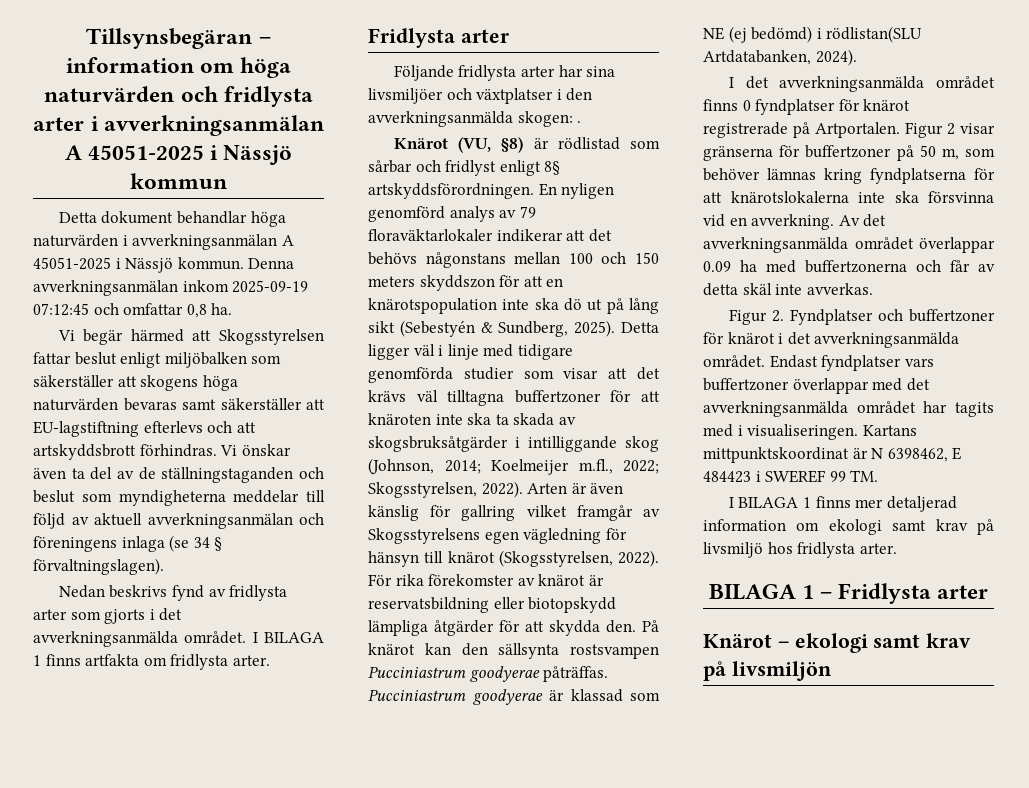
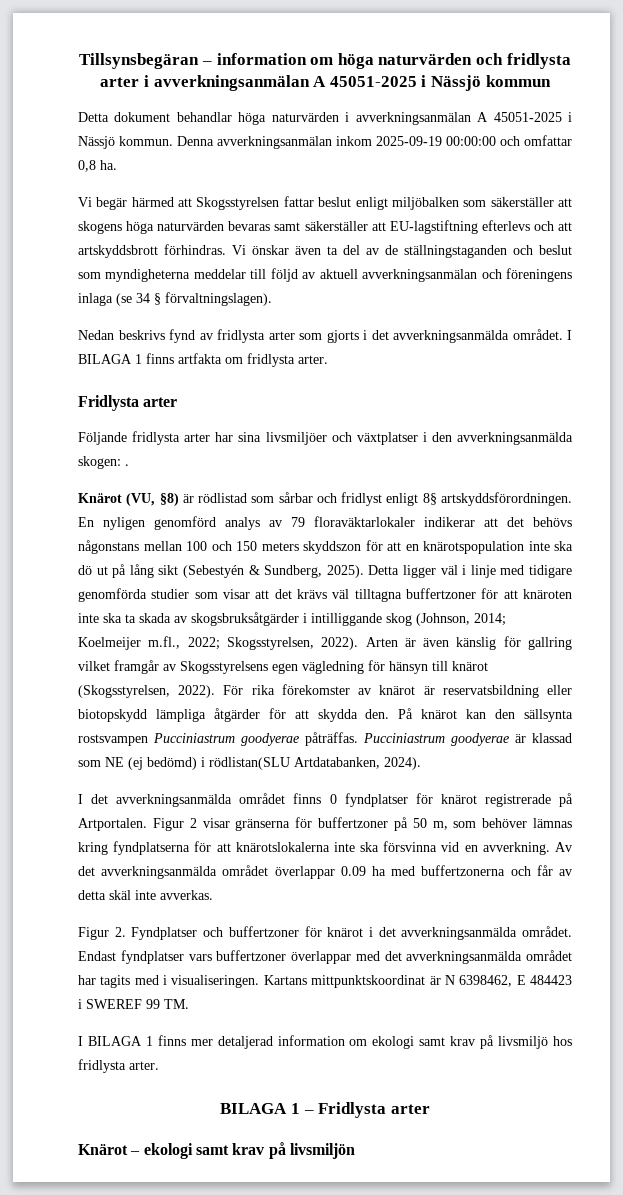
[33,303,89,316] 07:12:45 -> [446,136,496,146] 00:00:00

